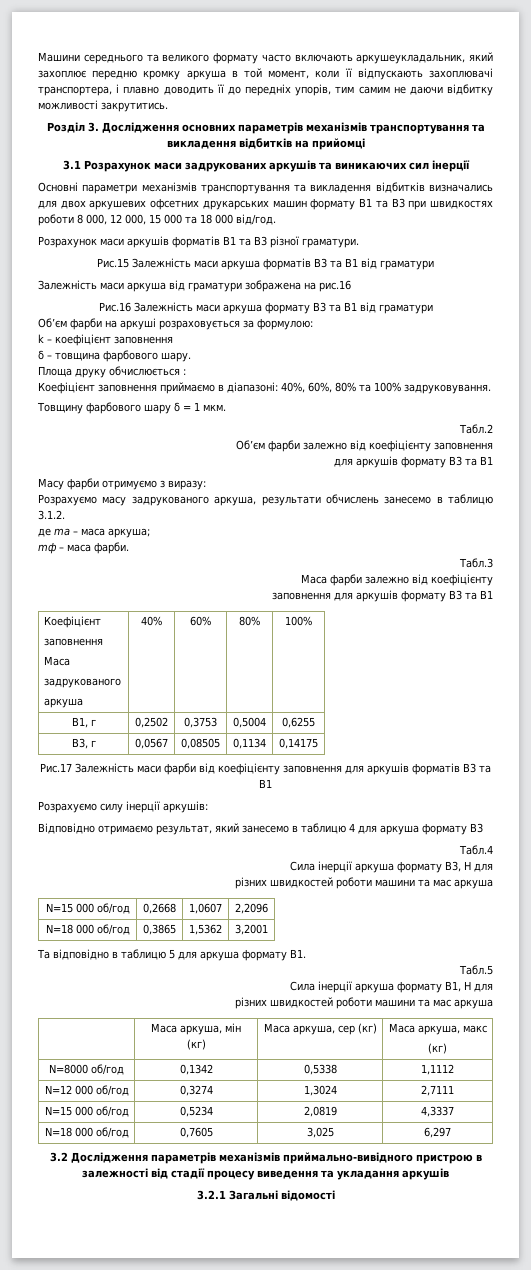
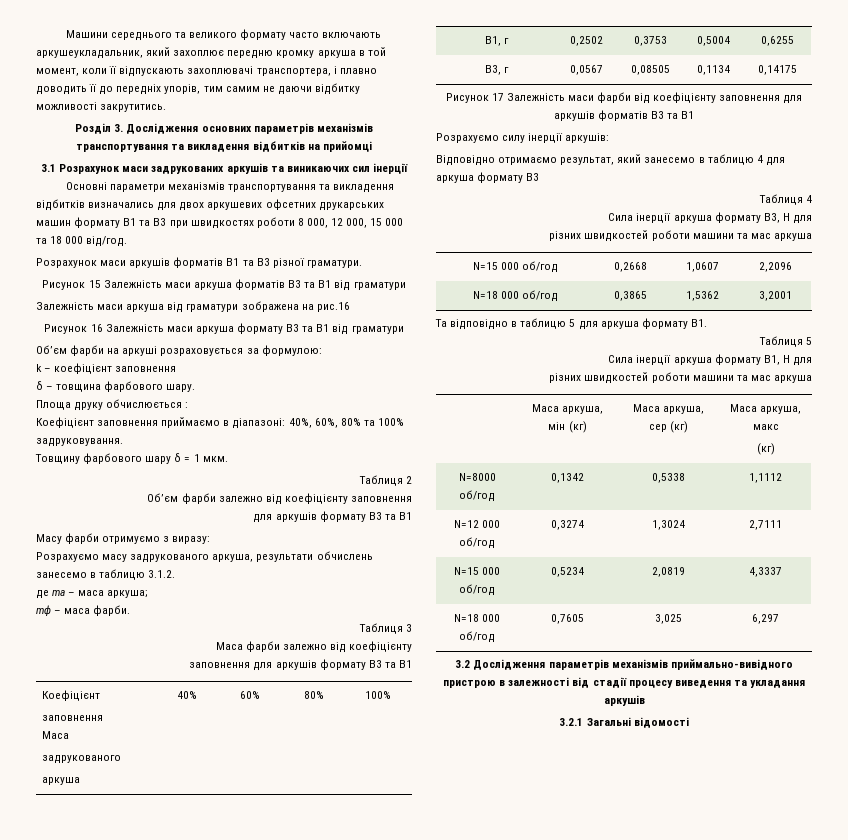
[97,258,129,268] Рис.15 -> [42,280,101,290] Рисунок 15
[98,302,131,312] Рис.16 -> [44,324,103,334] Рисунок 16
[459,424,493,434] Табл.2 -> [358,475,412,486] Таблиця 2
[459,558,493,568] Табл.3 -> [358,623,412,634] Таблиця 3
[40,763,72,773] Рис.17 -> [445,93,504,103] Рисунок 17
[459,845,493,855] Табл.4 -> [758,194,812,205] Таблиця 4
[459,965,493,975] Табл.5 -> [758,336,812,347] Таблиця 5

